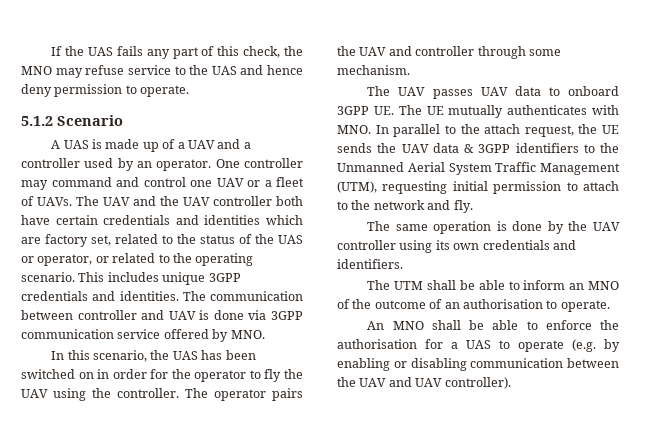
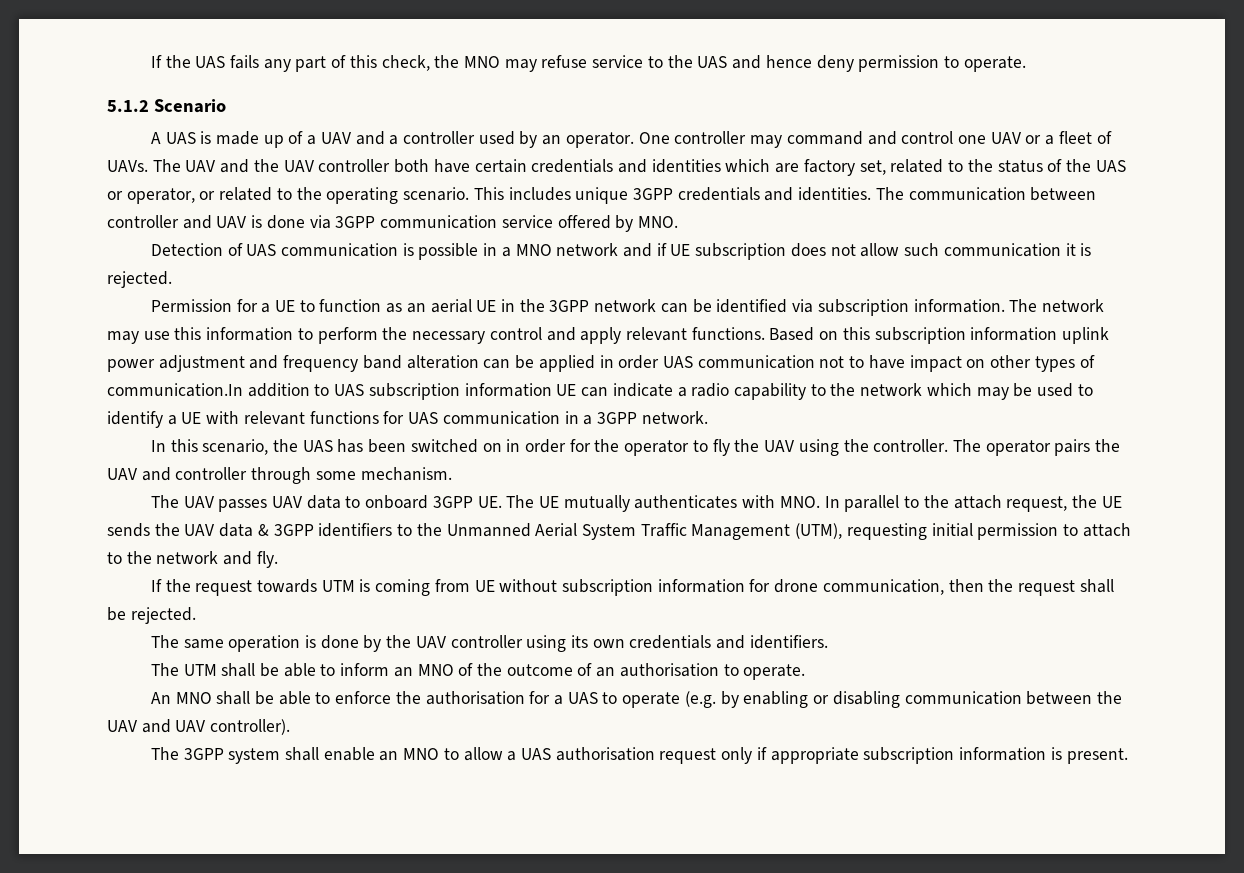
(265, 334) none -> [150,243,1092,260] [107,271,172,288] [150,299,1105,316] [107,327,1110,344] [107,355,1095,372] [107,383,1093,400] [107,411,708,428] // Detection of UAS communication is possible in a MNO network and if UE subscription does not allow such communication it is rejected. // Permission for a UE to function as an aerial UE in the 3GPP network can be identified via subscription information. The network may use this information to perform the necessary control and apply relevant functions. Based on this subscription information uplink power adjustment and frequency band alteration can be applied in order UAS communication not to have impact on other types of communication.In addition to UAS subscription information UE can indicate a radio capability to the network which may be used to identify a UE with relevant functions for UAS communication in a 3GPP network.
(473, 206) none -> [150,579,1114,596] [107,607,196,624] // If the request towards UTM is coming from UE without subscription information for drone communication, then the request shall be rejected.
(511, 383) none -> [150,747,1128,764] // The 3GPP system shall enable an MNO to allow a UAS authorisation request only if appropriate subscription information is present.

